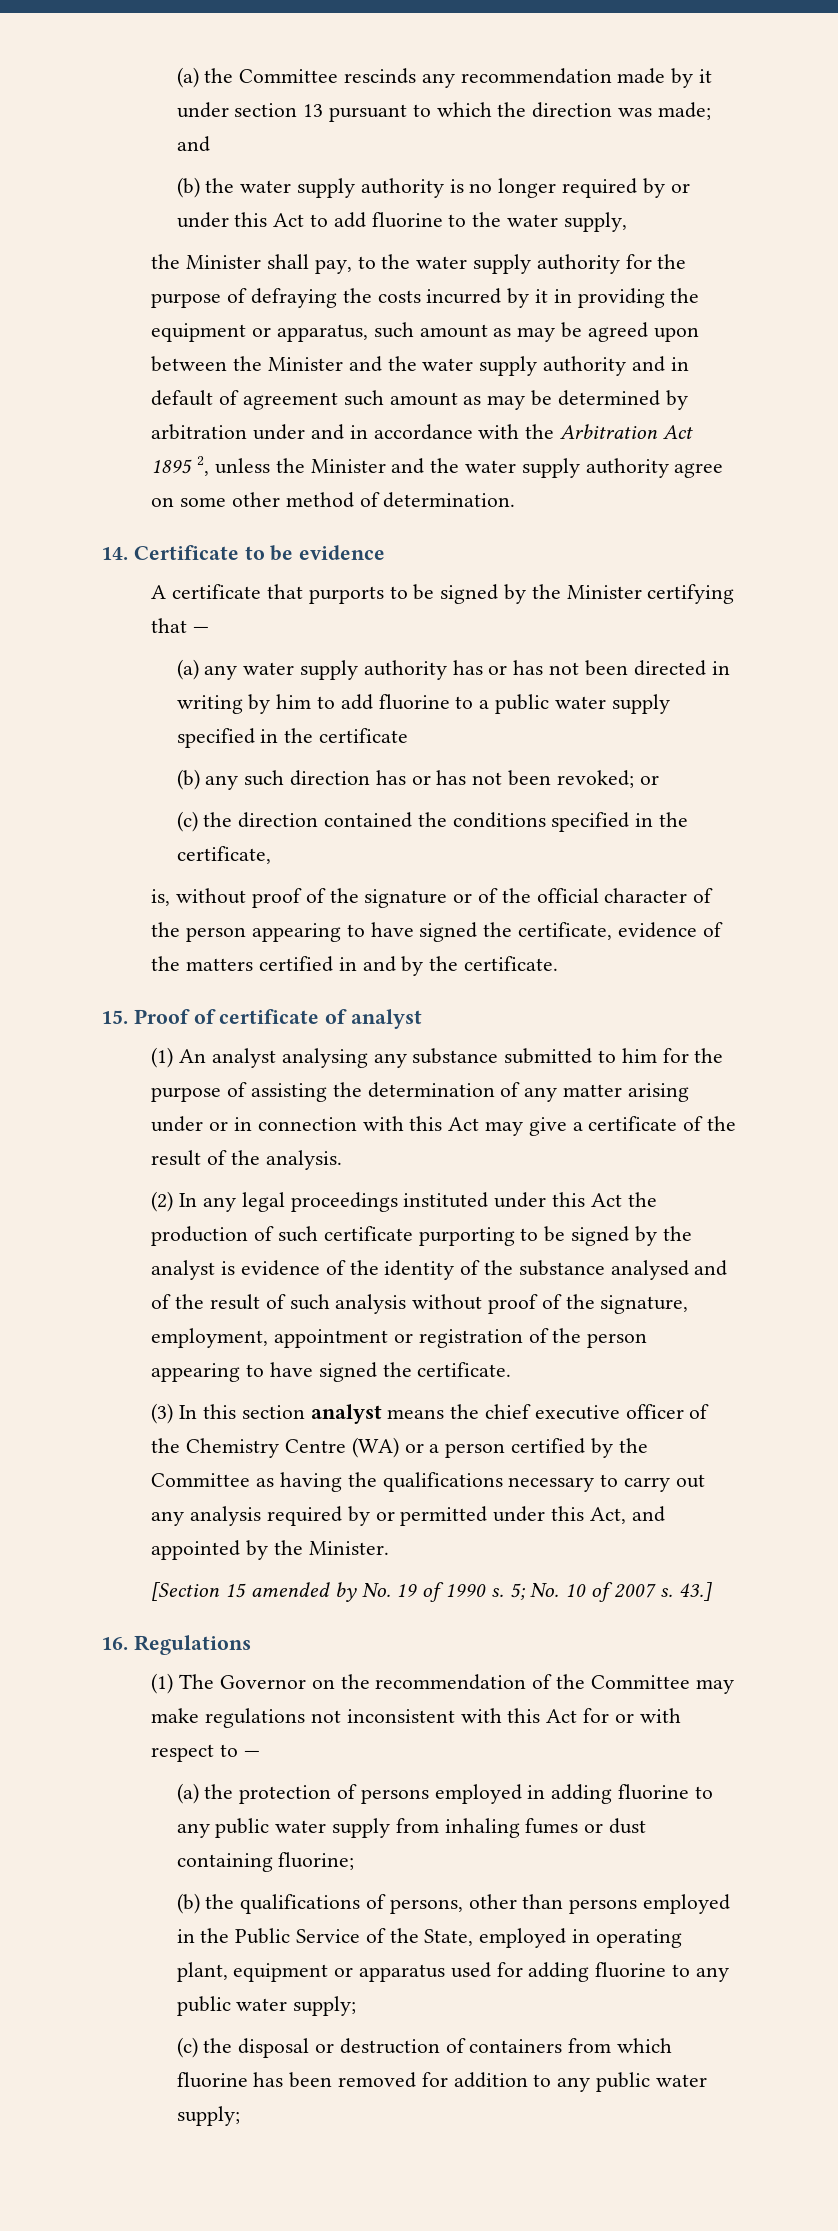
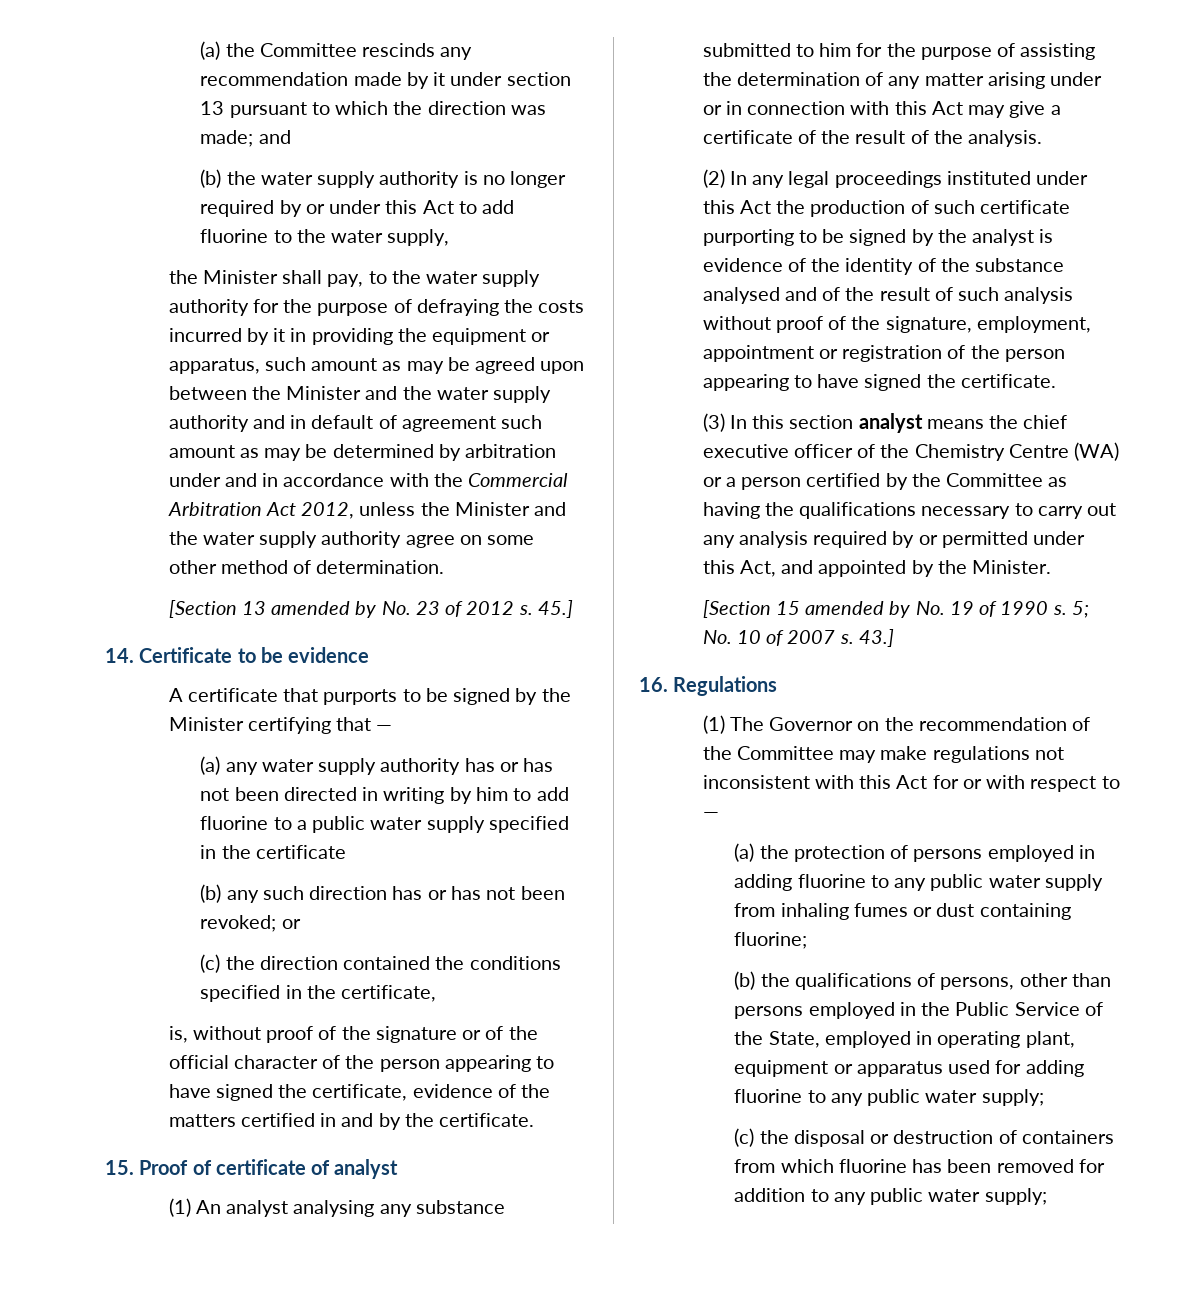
(555, 431) none -> [468,473,569,487] Commercial
[151,456,210,476] 1895 2, -> [301,502,355,519] 2012,
(516, 500) none -> [168,600,574,618] // [Section 13 amended by No. 23 of 2012 s. 45.]

